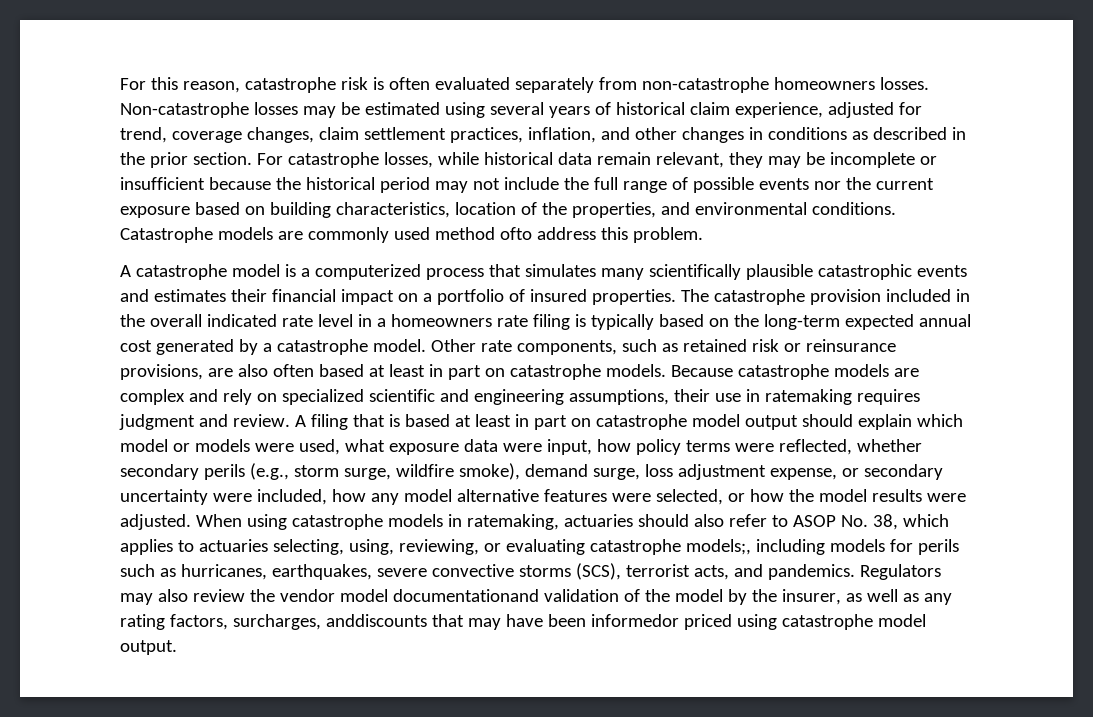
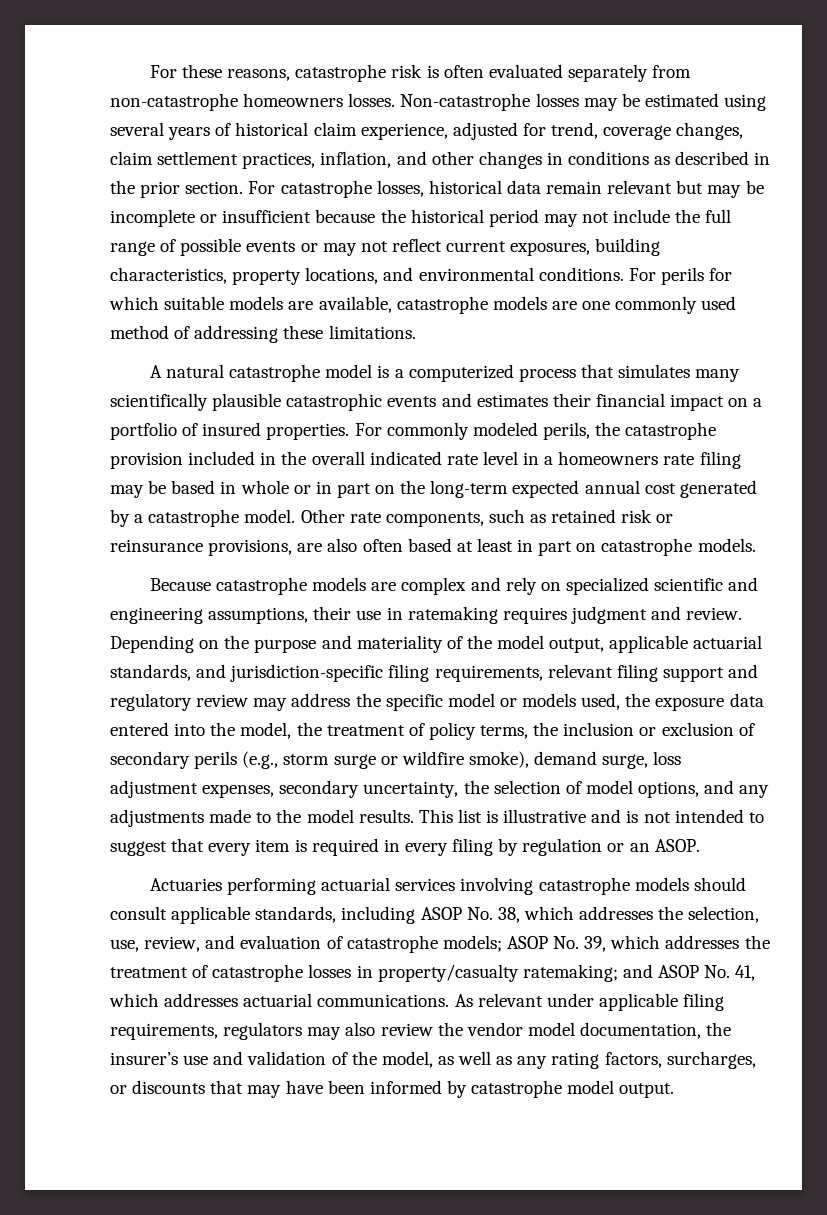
[120,77,240,93] For this reason, -> [149,64,291,81] For these reasons,
[437,152,479,165] while -> (424, 188) none
[655,152,763,168] relevant, they -> [607,180,704,194] relevant but
[813,177,934,190] [120,202,896,218] [120,227,703,243] [120,265,131,277] nor the current exposure based on building characteristics, location of the properties, and environmental conditions. Catastrophe models are commonly used method ofto address this problem. // A -> [300,238,661,256] [110,267,733,285] [109,296,737,314] [110,325,416,343] [149,364,224,378] or may not reflect current exposures, building characteristics, property locations, and environmental conditions. For perils for which suitable models are available, catastrophe models are one commonly used method of addressing these limitations. // A natural
[680,289,709,302] The -> [354,422,621,440] For commonly modeled perils, the
[574,314,704,330] is typically based -> [110,480,371,498] may be based in whole or in part
(666, 370) none -> (756, 545) //
[294,414,963,430] [120,439,922,455] A filing that is based at least in part on catastrophe model output should explain which model or models were used, what exposure data were input, how policy terms were reflected, whether -> [110,635,763,653] [110,664,759,682] [110,693,764,711] [110,722,755,740] Depending on the purpose and materiality of the model output, applicable actuarial standards, and jurisdiction-specific filing requirements, relevant filing support and regulatory review may address the specific model or models used, the exposure data entered into the model, the treatment of policy terms, the inclusion or exclusion of
[343,468,391,480] surge, -> [333,754,398,769] surge or
[769,464,943,480] [120,489,966,505] [120,514,949,530] [120,539,959,555] [120,563,941,580] expense, or secondary uncertainty were included, how any model alternative features were selected, or how the model results were adjusted. When using catastrophe models in ratemaking, actuaries should also refer to ASOP No. 38, which applies to actuaries selecting, using, reviewing, or evaluating catastrophe models;, including models for perils such as hurricanes, earthquakes, severe convective storms (SCS), terrorist acts, and pandemics. Regulators -> [202,780,770,798] [110,809,764,827] [110,838,700,856] [149,877,746,895] [110,906,760,924] [110,935,770,953] [110,964,756,982] [109,993,725,1011] [110,1022,303,1040] expenses, secondary uncertainty, the selection of model options, and any adjustments made to the model results. This list is illustrative and is not intended to suggest that every item is required in every filing by regulation or an ASOP. // Actuaries performing actuarial services involving catastrophe models should consult applicable standards, including ASOP No. 38, which addresses the selection, use, review, and evaluation of catastrophe models; ASOP No. 39, which addresses the treatment of catastrophe losses in property/casualty ratemaking; and ASOP No. 41, which addresses actuarial communications. As relevant under applicable filing requirements, regulators
[392,589,841,605] documentationand validation of the model by the insurer, -> [580,1022,732,1039] [110,1051,433,1068] documentation, the insurer’s use and validation of the model,
[325,614,427,627] anddiscounts -> [110,1080,206,1094] or discounts
[590,614,777,630] informedor priced using -> [369,1080,467,1098] informed by

